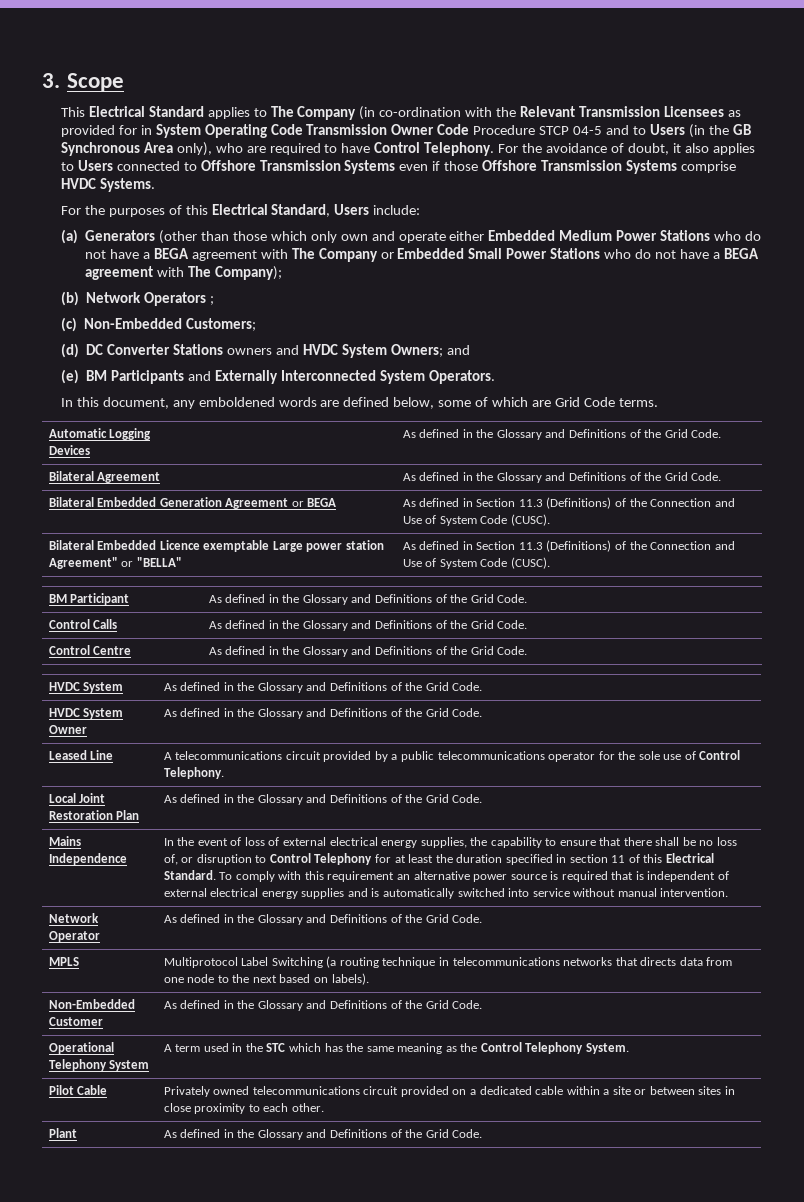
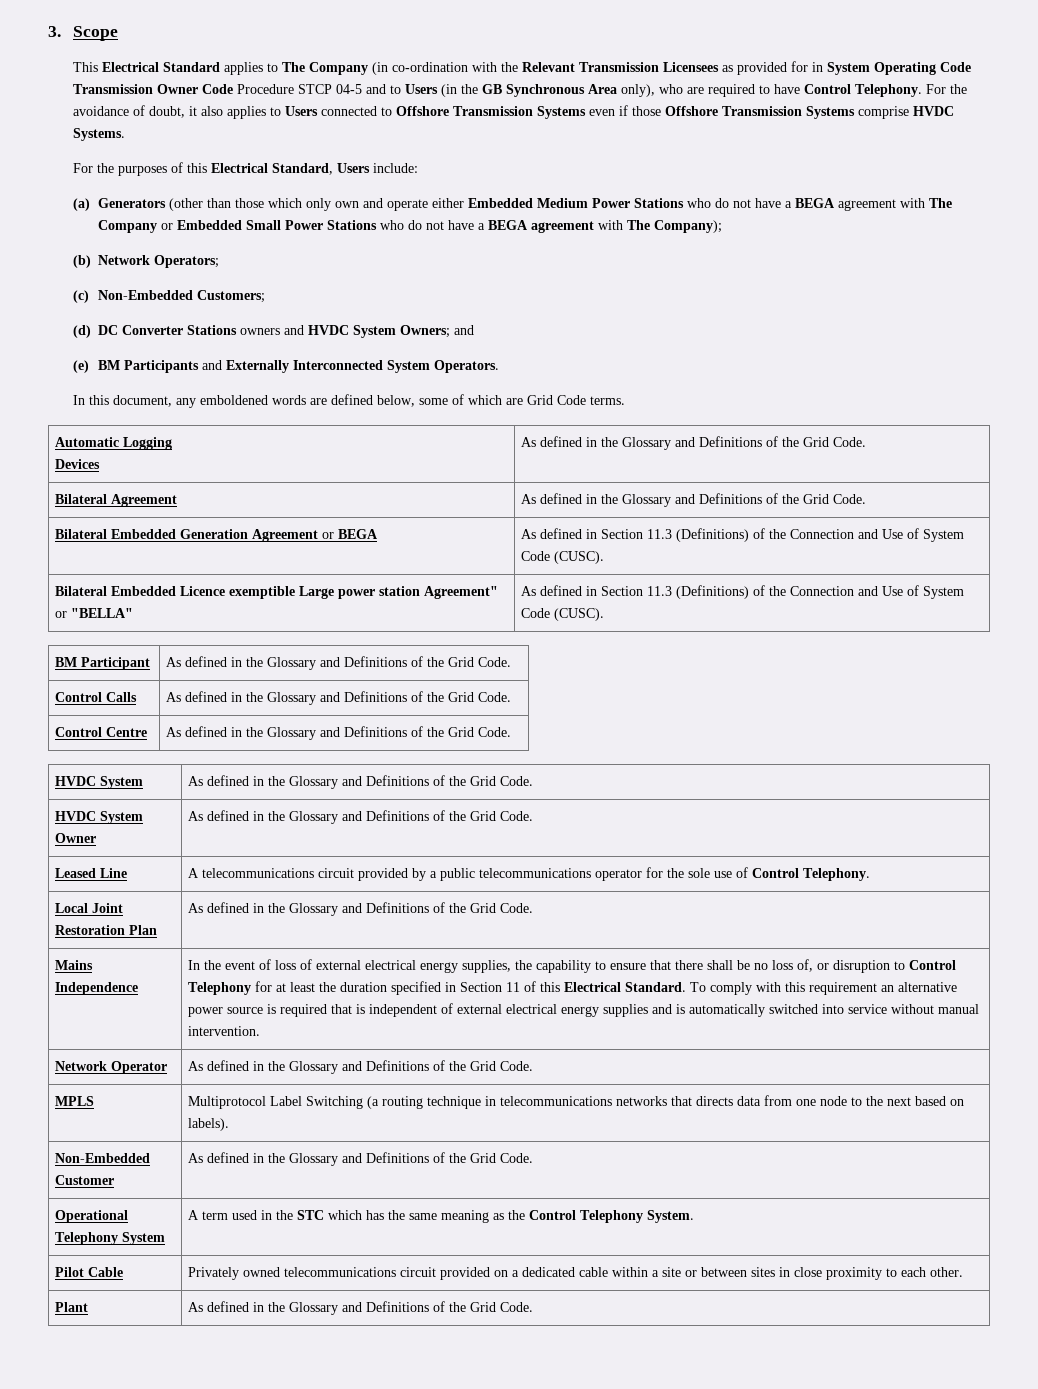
[144,292,215,306] Operators ; -> [153,255,219,268] Operators;
[203,540,270,552] exemptable -> [229,586,296,599] exemptible
[569,854,608,863] section -> [460,982,503,992] Section

